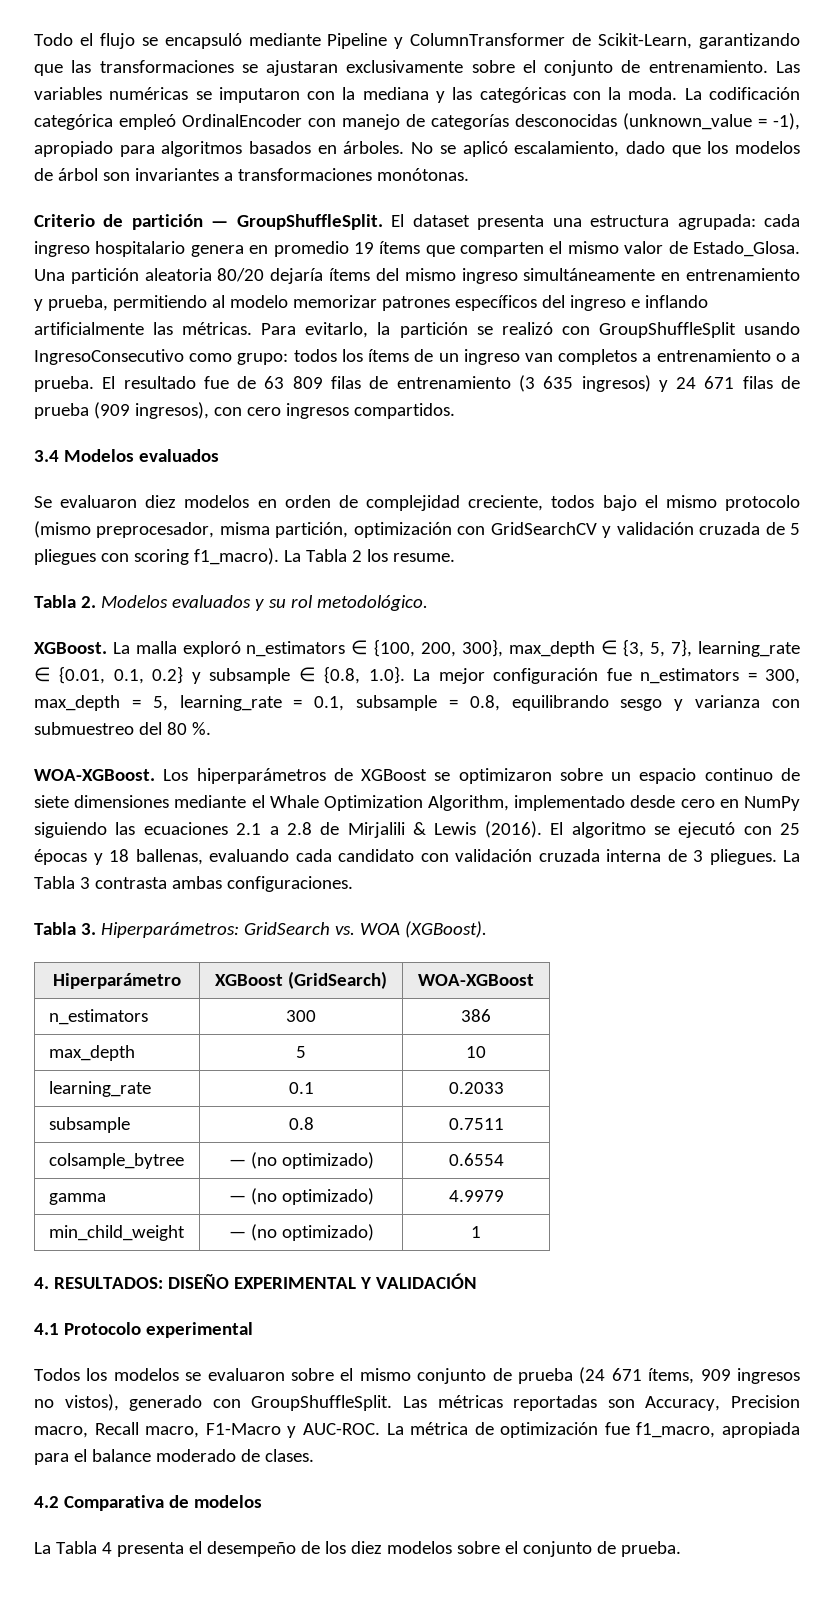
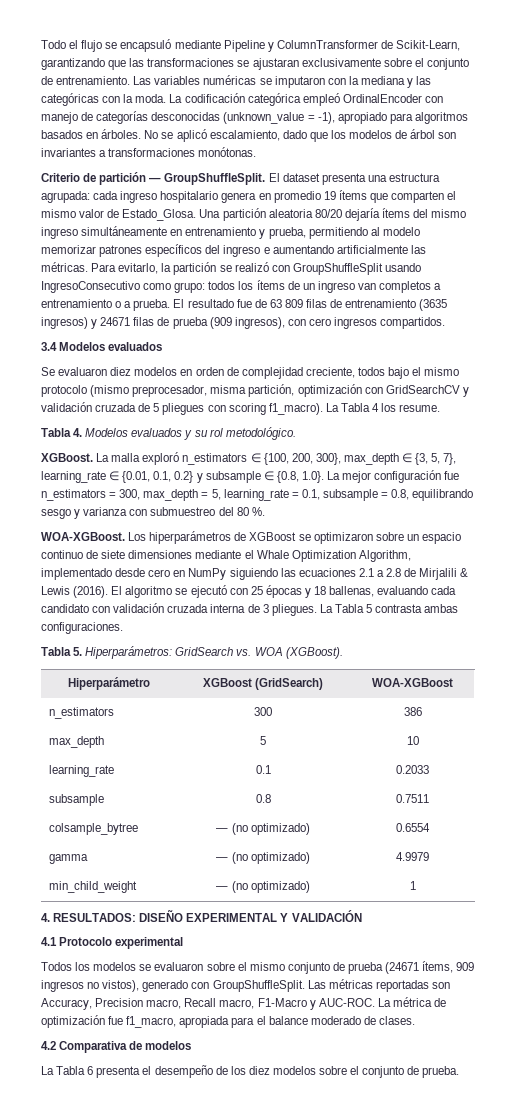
[644,295,708,308] inflando -> [272,245,334,254] aumentando
[518,375,735,392] (3 635 ingresos) y 24 671 -> [419,299,448,311] [41,317,131,329] (3635 ingresos) y 24671
[351,550,362,562] 2 -> [372,403,380,412] 4
[80,596,96,608] 2. -> [73,428,83,437] 4.
[79,877,90,889] 3 -> [366,604,373,613] 5
[80,923,96,935] 3. -> [73,647,83,656] 5.
[579,1367,642,1384] (24 671 -> [385,962,420,974] (24671
[101,1542,112,1554] 4 -> [87,1066,94,1075] 6

